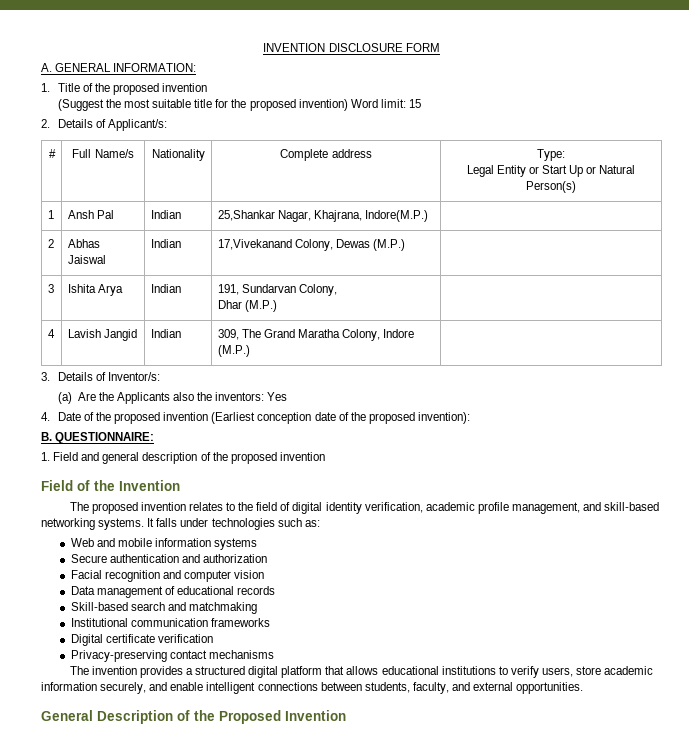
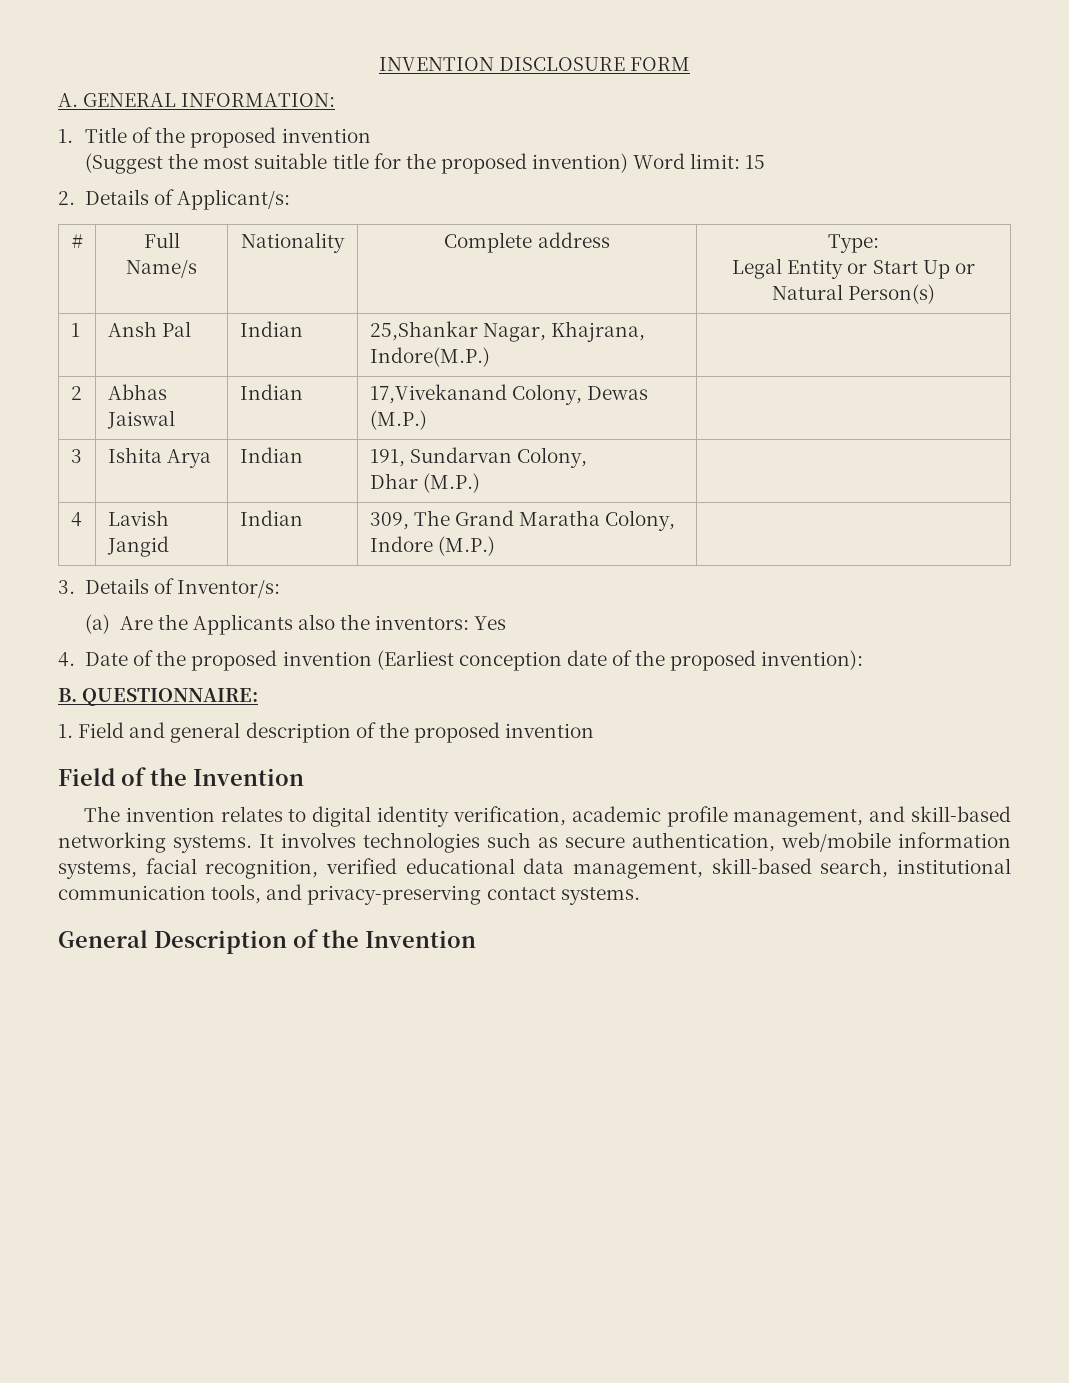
[91,502,138,514] proposed -> (120, 814) none
[238,502,291,511] the field of -> (307, 815) none
[156,518,320,530] [70,538,257,550] [70,554,267,563] [70,570,264,582] [70,586,275,598] [70,602,257,614] [70,618,270,627] [70,634,213,646] [70,650,274,662] [69,666,654,678] [41,682,584,694] falls under technologies such as: // Web and mobile information systems // Secure authentication and authorization // Facial recognition and computer vision // Data management of educational records // Skill-based search and matchmaking // Institutional communication frameworks // Digital certificate verification // Privacy-preserving contact mechanisms // The invention provides a structured digital platform that allows educational institutions to verify users, store academic information securely, and enable intelligent connections between students, faculty, and external opportunities. -> [281,832,1011,853] [58,858,1011,879] [58,884,640,905] involves technologies such as secure authentication, web/mobile information systems, facial recognition, verified educational data management, skill-based search, institutional communication tools, and privacy-preserving contact systems.
[219,710,281,724] Proposed -> (359, 939) none

